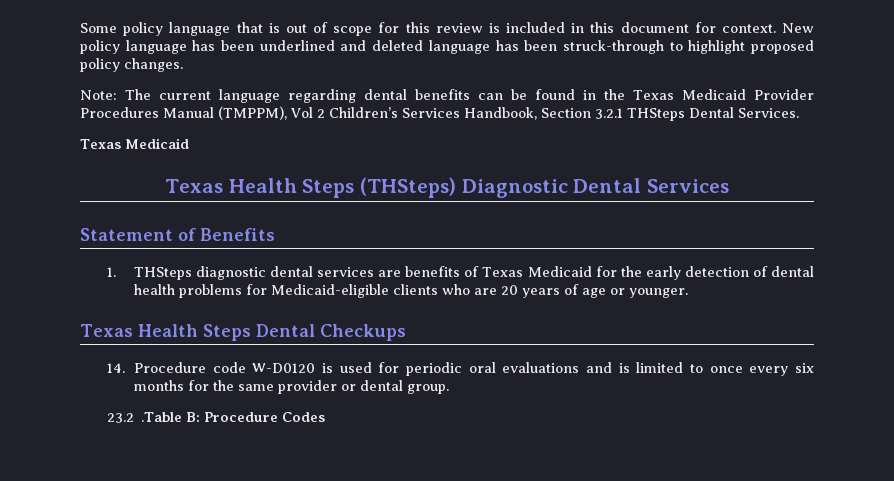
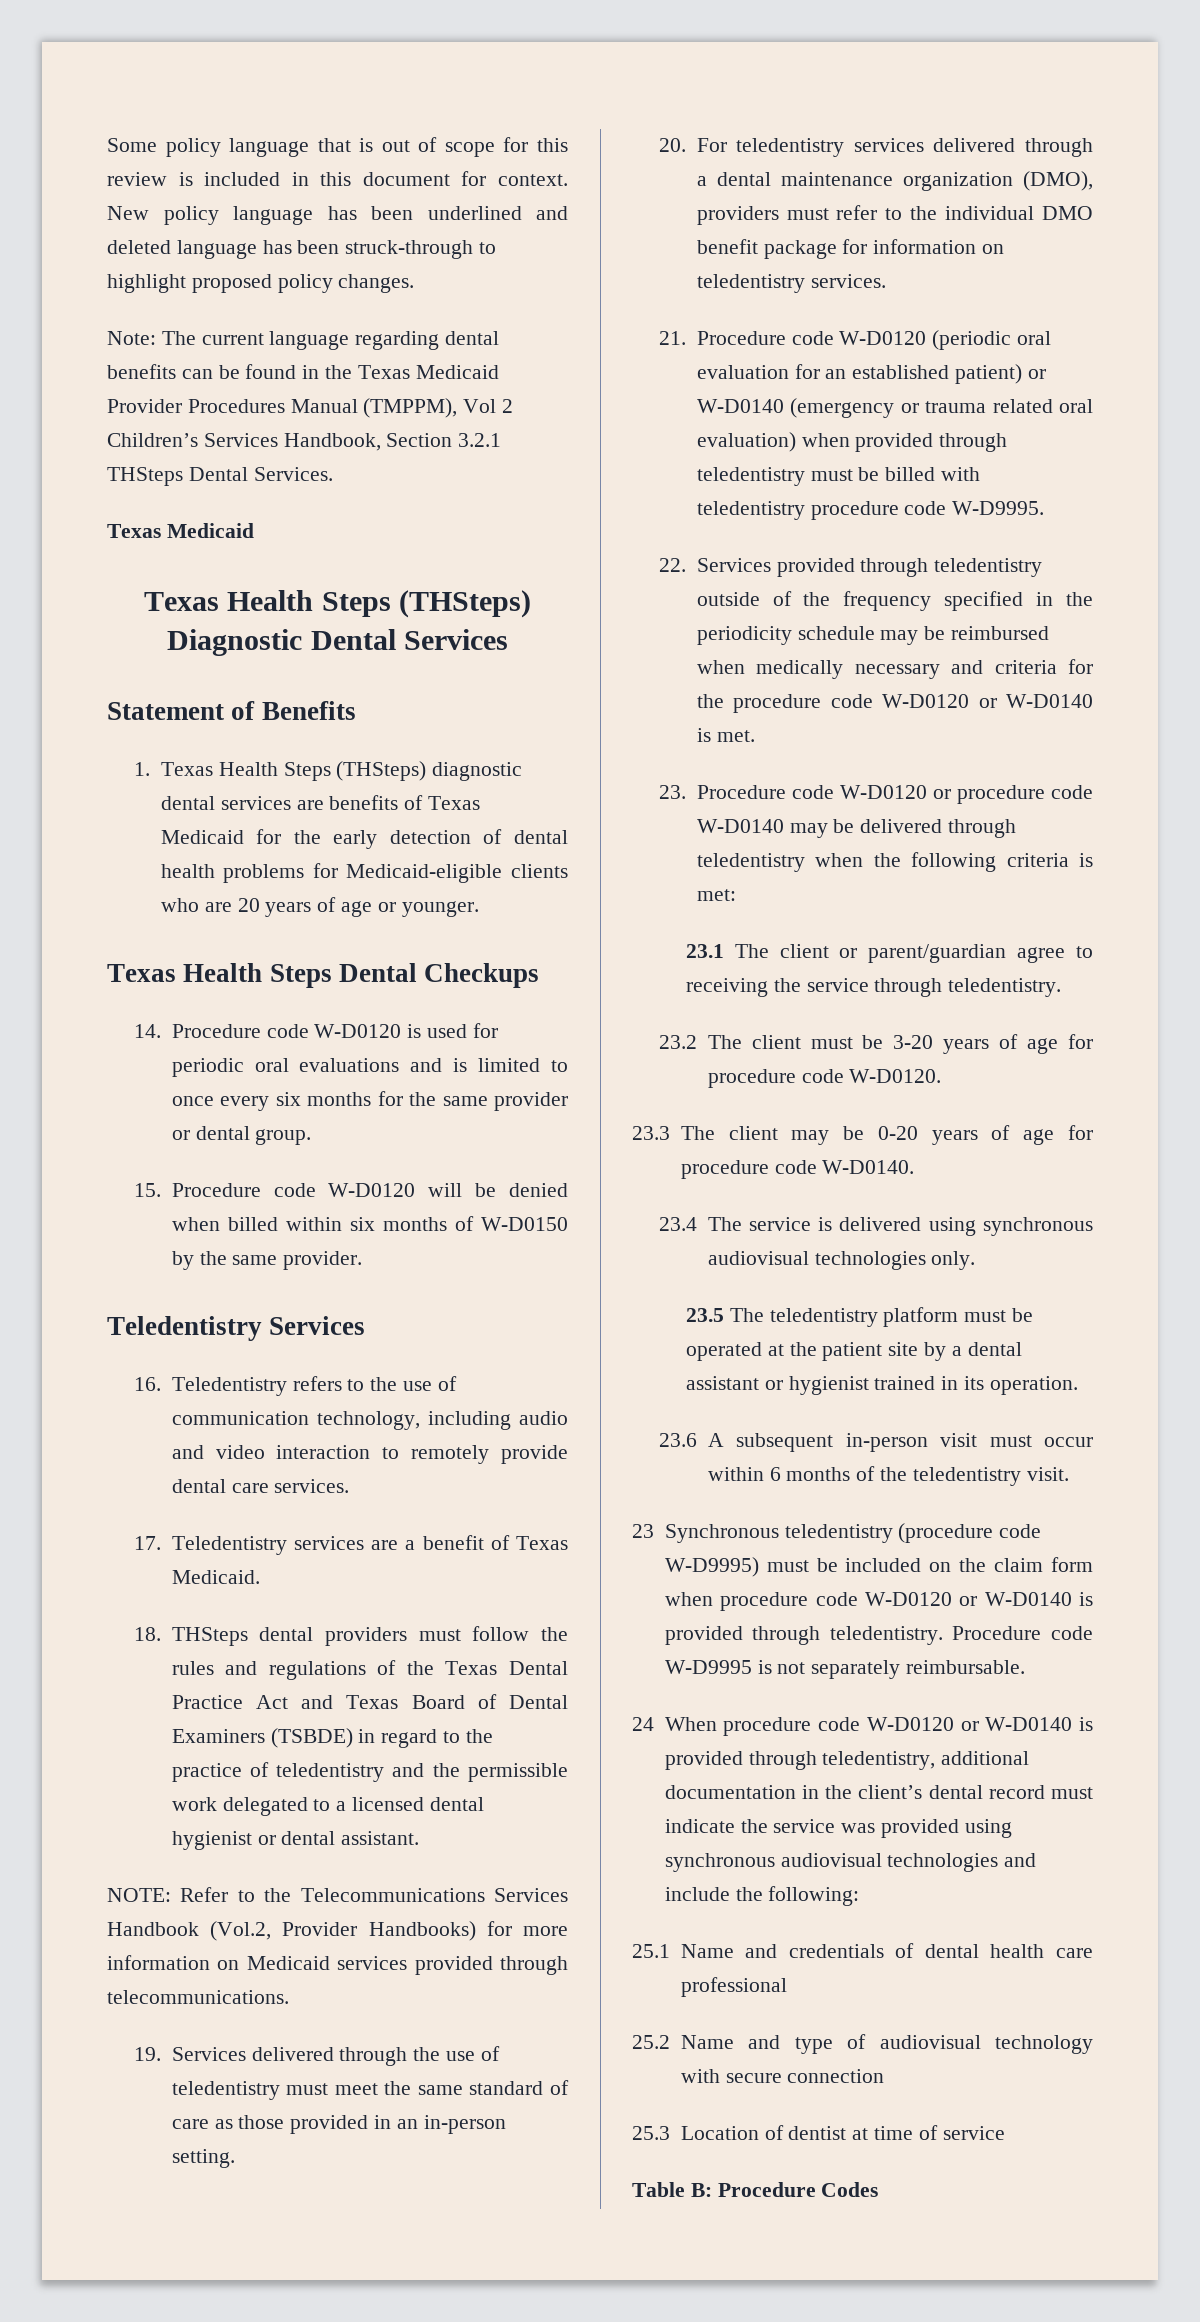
[133,267,192,280] THSteps -> [160,761,427,781] Texas Health Steps (THSteps)
[106,412,183,423] 23.2 .Table -> [133,1183,568,1197] [171,1216,568,1231] [171,1251,363,1270] [107,1316,366,1341] [133,1376,457,1396] [171,1411,568,1430] [171,1445,568,1464] [171,1479,350,1493] [133,1535,568,1555] [171,1570,260,1584] [133,1626,568,1646] [171,1660,568,1680] [171,1694,568,1709] [171,1728,493,1748] [171,1762,568,1782] [171,1797,484,1816] [171,1831,420,1850] [107,1887,568,1902] [107,1921,568,1941] [107,1955,568,1975] [107,1990,289,2004] [133,2046,500,2066] [171,2080,569,2100] [171,2115,506,2134] [171,2149,235,2168] [658,138,1093,157] [696,171,1093,191] [696,205,1093,225] [696,239,1004,259] [696,274,886,293] [658,330,1051,350] [696,364,1046,384] [696,398,1093,418] [696,432,1008,452] [696,467,980,486] [696,501,1045,520] [658,558,1043,577] [696,591,1093,611] [696,626,1049,645] [696,659,1093,679] [696,694,1093,713] [696,728,755,742] [658,785,1093,804] [696,819,1016,838] [696,852,1093,872] [696,889,736,901] [685,944,1093,963] [685,978,1062,997] [658,1034,1093,1054] [707,1069,942,1088] [632,1125,1093,1145] [680,1160,915,1179] [658,1217,1093,1236] [707,1251,976,1270] [685,1307,1033,1327] [685,1342,1022,1361] [685,1376,1078,1395] [658,1433,1093,1452] [707,1466,1069,1486] [632,1523,1042,1543] [664,1557,1093,1577] [664,1592,1093,1611] [664,1626,1093,1645] [664,1660,1025,1679] [632,1717,1093,1736] [664,1751,1030,1770] [664,1785,1093,1799] [664,1819,1012,1838] [664,1853,1037,1872] [664,1886,860,1906] [632,1943,1093,1958] [680,1977,787,1997] [632,2034,1093,2054] [680,2069,885,2083] [632,2125,1005,2140] [632,2182,685,2197] 15. Procedure code W-D0120 will be denied when billed within six months of W-D0150 by the same provider. // Teledentistry Services // 16. Teledentistry refers to the use of communication technology, including audio and video interaction to remotely provide dental care services. // 17. Teledentistry services are a benefit of Texas Medicaid. // 18. THSteps dental providers must follow the rules and regulations of the Texas Dental Practice Act and Texas Board of Dental Examiners (TSBDE) in regard to the practice of teledentistry and the permissible work delegated to a licensed dental hygienist or dental assistant. // NOTE: Refer to the Telecommunications Services Handbook (Vol.2, Provider Handbooks) for more information on Medicaid services provided through telecommunications. // 19. Services delivered through the use of teledentistry must meet the same standard of care as those provided in an in-person setting. // 20. For teledentistry services delivered through a dental maintenance organization (DMO), providers must refer to the individual DMO benefit package for information on teledentistry services. // 21. Procedure code W-D0120 (periodic oral evaluation for an established patient) or W-D0140 (emergency or trauma related oral evaluation) when provided through teledentistry must be billed with teledentistry procedure code W-D9995. // 22. Services provided through teledentistry outside of the frequency specified in the periodicity schedule may be reimbursed when medically necessary and criteria for the procedure code W-D0120 or W-D0140 is met. // 23. Procedure code W-D0120 or procedure code W-D0140 may be delivered through teledentistry when the following criteria is met: // 23.1 The client or parent/guardian agree to receiving the service through teledentistry. // 23.2 The client must be 3-20 years of age for procedure code W-D0120. // 23.3 The client may be 0-20 years of age for procedure code W-D0140. // 23.4 The service is delivered using synchronous audiovisual technologies only. // 23.5 The teledentistry platform must be operated at the patient site by a dental assistant or hygienist trained in its operation. // 23.6 A subsequent in-person visit must occur within 6 months of the teledentistry visit. // 23 Synchronous teledentistry (procedure code W-D9995) must be included on the claim form when procedure code W-D0120 or W-D0140 is provided through teledentistry. Procedure code W-D9995 is not separately reimbursable. // 24 When procedure code W-D0120 or W-D0140 is provided through teledentistry, additional documentation in the client’s dental record must indicate the service was provided using synchronous audiovisual technologies and include the following: // 25.1 Name and credentials of dental health care professional // 25.2 Name and type of audiovisual technology with secure connection // 25.3 Location of dentist at time of service // Table

